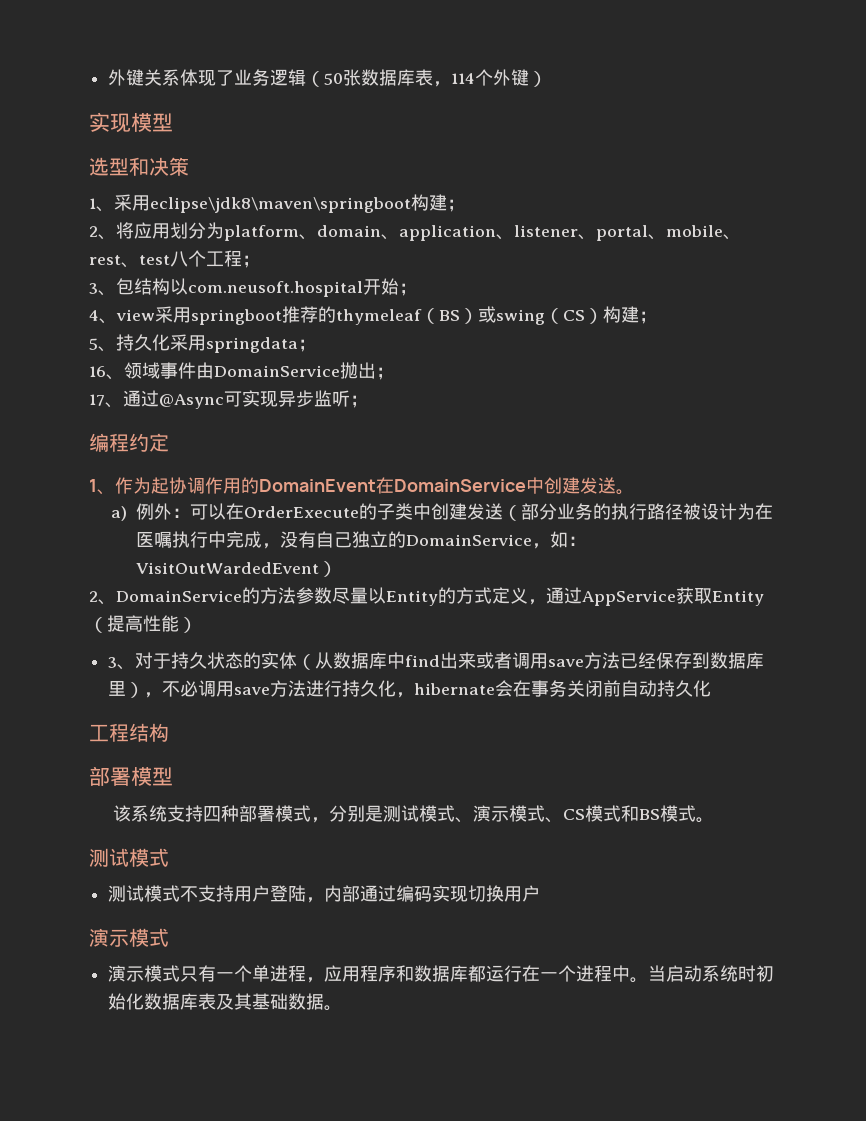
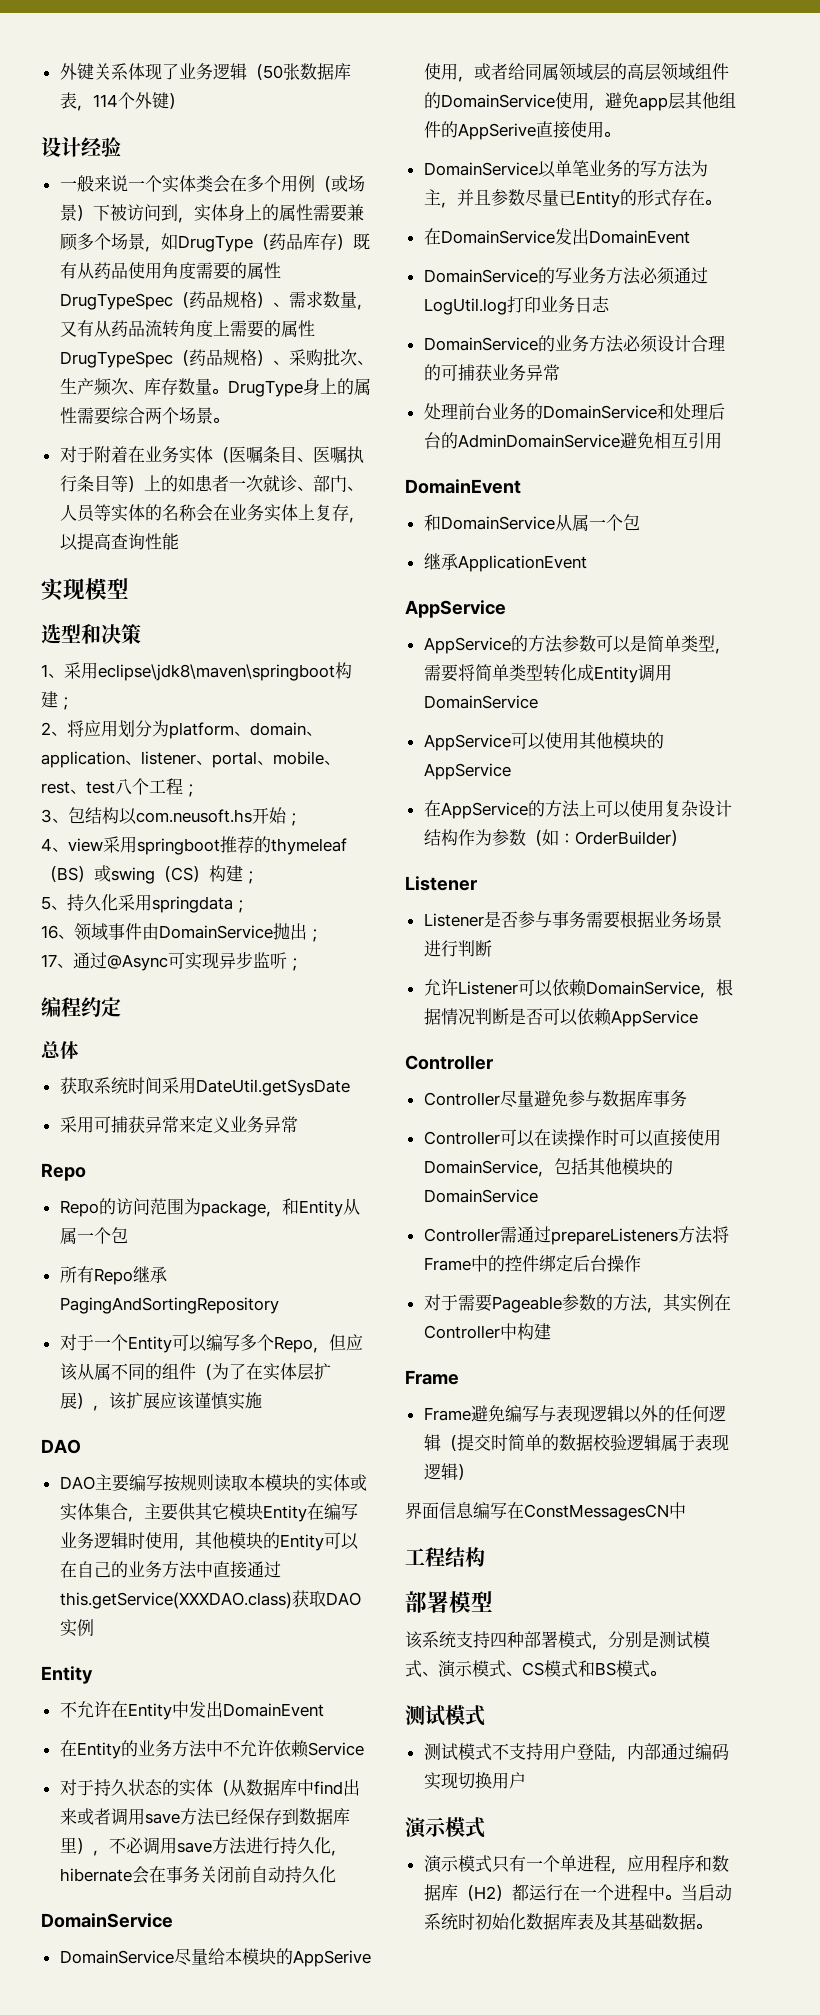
(548, 79) none -> [41,137,121,157] [59,175,365,193] [59,204,364,223] [59,233,370,252] [59,262,281,280] [59,291,373,310] [59,320,315,338] [59,349,373,368] [59,378,371,397] [59,407,229,425] [59,446,364,464] [59,474,363,492] [59,504,365,523] [59,533,179,551] // 设计经验 // 一般来说一个实体类会在多个用例（或场景）下被访问到，实体身上的属性需要兼顾多个场景，如DrugType（药品库存）既有从药品使用角度需要的属性DrugTypeSpec（药品规格）、需求数量，又有从药品流转角度上需要的属性DrugTypeSpec（药品规格）、采购批次、生产频次、库存数量。DrugType身上的属性需要综合两个场景。 // 对于附着在业务实体（医嘱条目、医嘱执行条目等）上的如患者一次就诊、部门、人员等实体的名称会在业务实体上复存，以提高查询性能
[188,281,363,297] com.neusoft.hospital -> [136,809,252,823] com.neusoft.hs
[89,477,634,495] [110,503,773,521] [135,531,586,549] [135,561,337,577] [89,587,764,606] [89,615,197,633] [108,657,136,670] 1、作为起协调作用的DomainEvent在DomainService中创建发送。 // a)例外：可以在OrderExecute的子类中创建发送（部分业务的执行路径被设计为在医嘱执行中完成，没有自己独立的DomainService，如：VisitOutWardedEvent） // 2、DomainService的方法参数尽量以Entity的方式定义，通过AppService获取Entity（提高性能） // 3、 -> [41,1041,79,1059] [59,1077,350,1096] [59,1116,298,1133] [41,1163,86,1181] [59,1198,360,1217] [59,1227,128,1244] [59,1266,167,1285] [59,1297,279,1314] [59,1334,363,1353] [59,1363,331,1381] [59,1392,262,1411] [41,1439,81,1454] [59,1474,367,1492] [59,1502,358,1522] [59,1531,359,1551] [59,1561,281,1579] [59,1590,361,1609] [59,1619,94,1637] [41,1666,93,1684] [59,1701,324,1720] [59,1740,364,1759] 总体 // 获取系统时间采用DateUtil.getSysDate // 采用可捕获异常来定义业务异常 // Repo // Repo的访问范围为package，和Entity从属一个包 // 所有Repo继承PagingAndSortingRepository // 对于一个Entity可以编写多个Repo，但应该从属不同的组件（为了在实体层扩展），该扩展应该谨慎实施 // DAO // DAO主要编写按规则读取本模块的实体或实体集合，主要供其它模块Entity在编写业务逻辑时使用，其他模块的Entity可以在自己的业务方法中直接通过this.getService(XXXDAO.class)获取DAO实例 // Entity // 不允许在Entity中发出DomainEvent // 在Entity的业务方法中不允许依赖Service //
(712, 688) none -> [41,1913,173,1928] [59,1948,371,1967] [423,63,729,82] [423,91,736,111] [423,121,620,140] [423,160,708,178] [423,189,721,208] [423,228,690,245] [423,267,708,285] [423,296,610,315] [423,335,725,353] [423,364,560,381] [423,403,725,420] [423,432,722,449] [405,479,521,494] [423,514,640,531] [423,553,587,572] [405,600,506,618] [423,635,731,654] [423,664,672,683] [423,695,538,709] [423,731,664,751] [423,763,511,780] [423,800,732,819] [423,829,687,846] [405,876,477,891] [423,911,722,929] [423,940,492,957] [423,979,733,998] [423,1008,698,1027] [405,1055,493,1070] [423,1090,687,1108] [423,1129,721,1147] [423,1157,673,1177] [423,1189,538,1203] [423,1226,729,1245] [423,1254,641,1272] [423,1293,731,1313] [423,1323,551,1340] [405,1370,459,1385] [423,1405,726,1423] [423,1434,729,1451] [423,1463,474,1480] [405,1502,686,1521] // DomainService // DomainService尽量给本模块的AppSerive使用，或者给同属领域层的高层领域组件的DomainService使用，避免app层其他组件的AppSerive直接使用。 // DomainService以单笔业务的写方法为主，并且参数尽量已Entity的形式存在。 // 在DomainService发出DomainEvent // DomainService的写业务方法必须通过LogUtil.log打印业务日志 // DomainService的业务方法必须设计合理的可捕获业务异常 // 处理前台业务的DomainService和处理后台的AdminDomainService避免相互引用 // DomainEvent // 和DomainService从属一个包 // 继承ApplicationEvent // AppService // AppService的方法参数可以是简单类型，需要将简单类型转化成Entity调用DomainService // AppService可以使用其他模块的AppService // 在AppService的方法上可以使用复杂设计结构作为参数（如：OrderBuilder） // Listener // Listener是否参与事务需要根据业务场景进行判断 // 允许Listener可以依赖DomainService，根据情况判断是否可以依赖AppService // Controller // Controller尽量避免参与数据库事务 // Controller可以在读操作时可以直接使用DomainService，包括其他模块的DomainService // Controller需通过prepareListeners方法将Frame中的控件绑定后台操作 // 对于需要Pageable参数的方法，其实例在Controller中构建 // Frame // Frame避免编写与表现逻辑以外的任何逻辑（提交时简单的数据校验逻辑属于表现逻辑） // 界面信息编写在ConstMessagesCN中
(469, 973) none -> [457,1885,512,1901] （H2）

